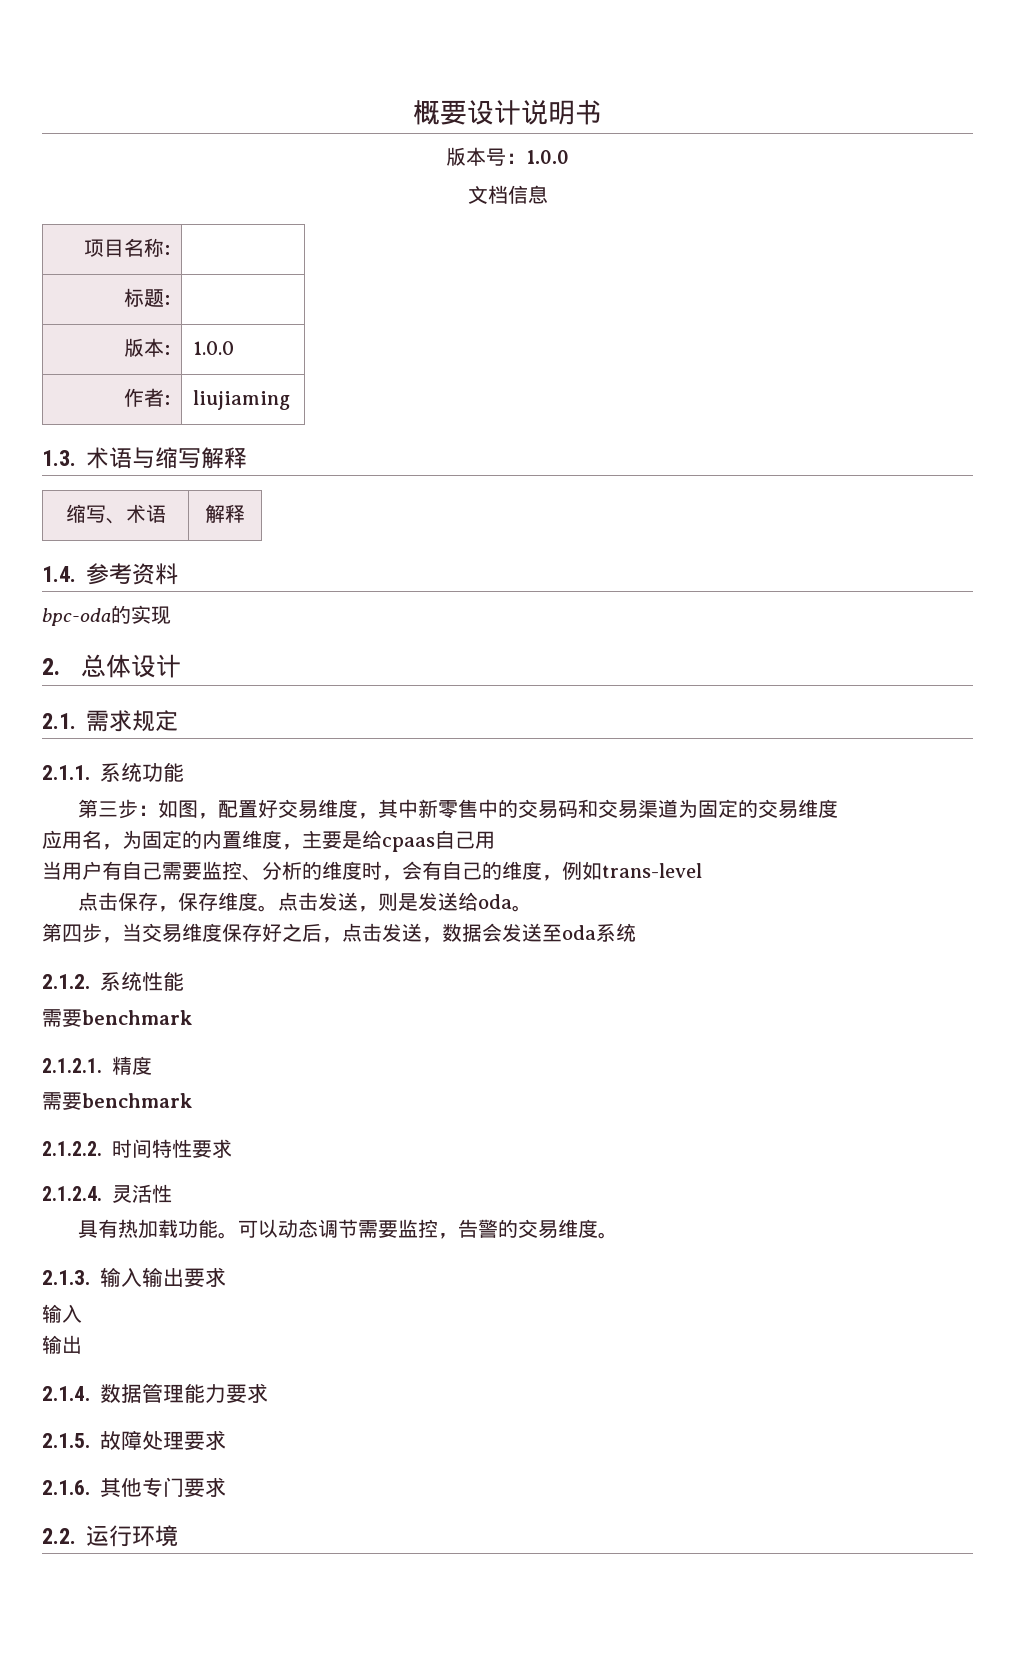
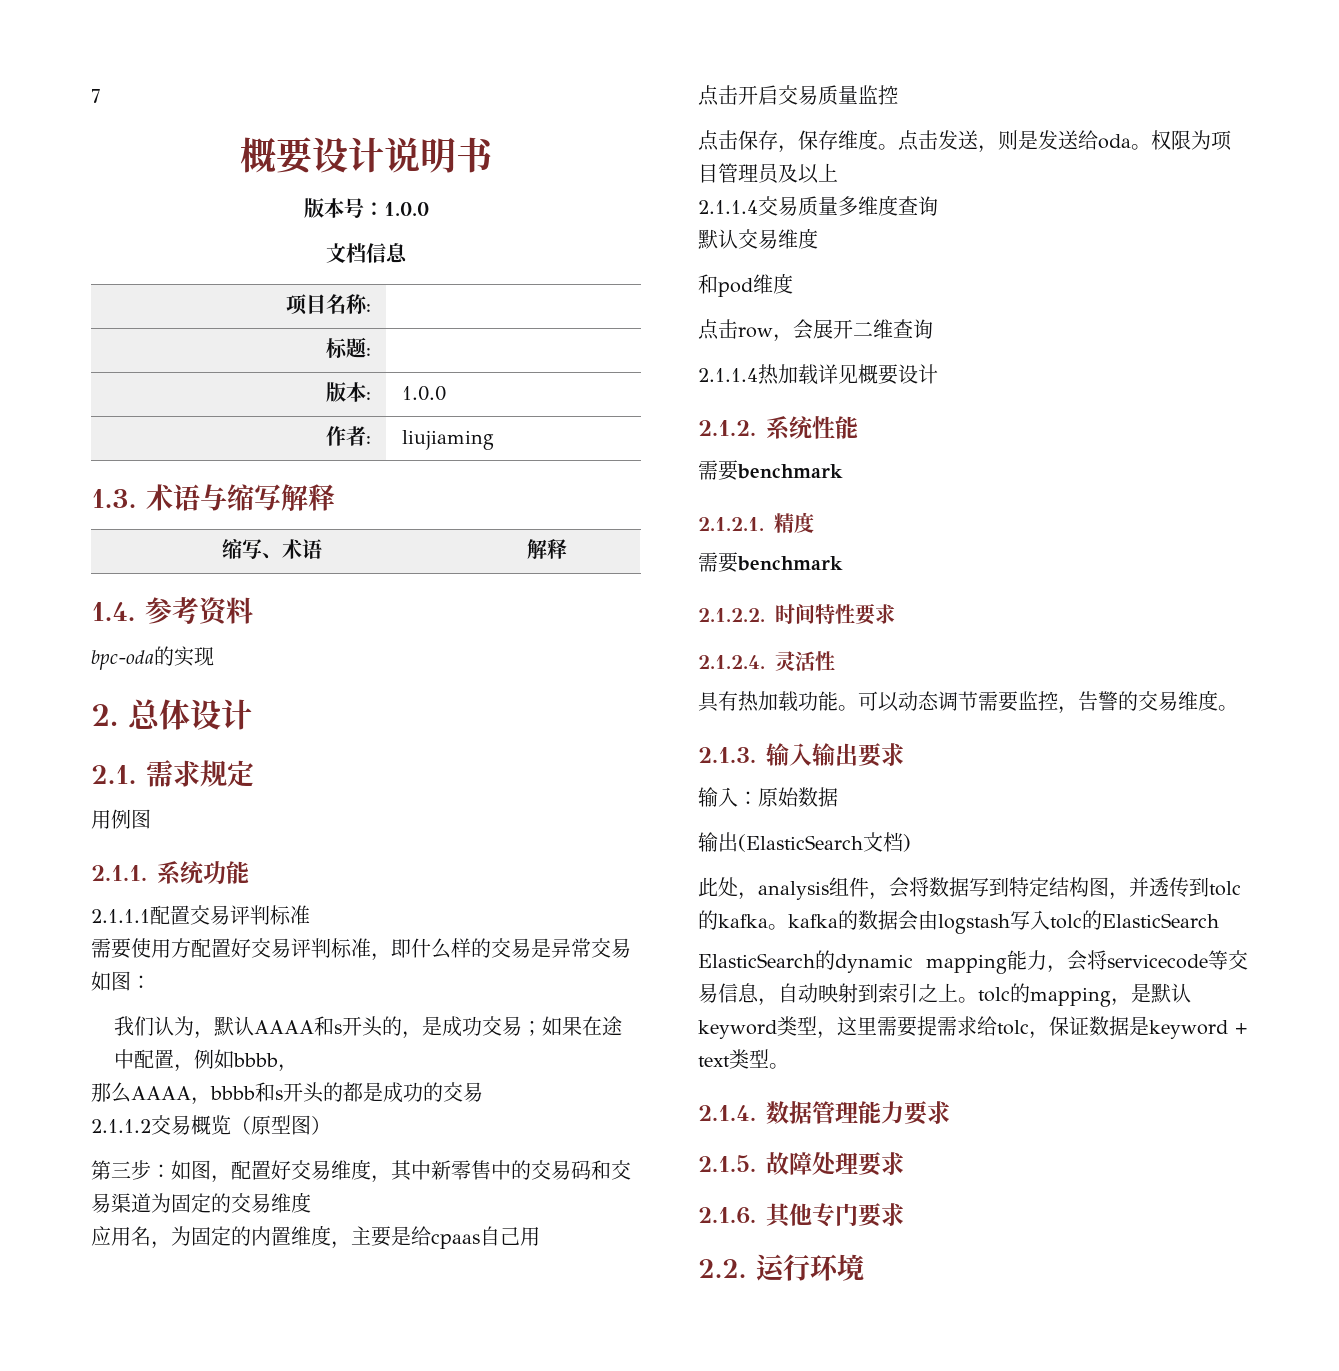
(413, 112) none -> [91,89,100,103] 7 //
(178, 720) none -> [91,809,151,829] // 用例图
(184, 772) none -> [91,905,310,925] [91,938,631,961] [91,971,151,991] [113,1016,622,1039] [113,1049,298,1072] [91,1082,483,1105] [91,1115,331,1135] // 2.1.1.1配置交易评判标准 // 需要使用方配置好交易评判标准，即什么样的交易是异常交易如图： // 我们认为，默认AAAA和s开头的，是成功交易；如果在途中配置，例如bbbb， // 那么AAAA，bbbb和s开头的都是成功的交易 // 2.1.1.2交易概览（原型图）
[42,861,702,881] 当用户有自己需要监控、分析的维度时，会有自己的维度，例如trans-level -> [698,85,898,106] 点击开启交易质量监控
[42,923,636,943] // 第四步，当交易维度保存好之后，点击发送，数据会发送至oda系统 -> [1151,130,1232,151] [698,163,838,184] [698,195,938,216] [698,228,818,249] [698,273,793,297] [698,319,933,342] [698,364,938,385] 权限为项目管理员及以上 // 2.1.1.4交易质量多维度查询 // 默认交易维度 // 和pod维度 // 点击row，会展开二维查询 // 2.1.1.4热加载详见概要设计
[42,1335,82,1354] // 输出 -> [738,787,838,807] [698,832,911,852] [698,877,1241,900] [698,910,1219,934] [698,950,1248,974] [698,983,1191,1007] [698,1016,1248,1039] [698,1049,789,1069] ：原始数据 // 输出(ElasticSearch文档) // 此处，analysis组件，会将数据写到特定结构图，并透传到tolc的kafka。kafka的数据会由logstash写入tolc的ElasticSearch // ElasticSearch的dynamic mapping能力，会将servicecode等交易信息，自动映射到索引之上。tolc的mapping，是默认keyword类型，这里需要提需求给tolc，保证数据是keyword + text类型。

